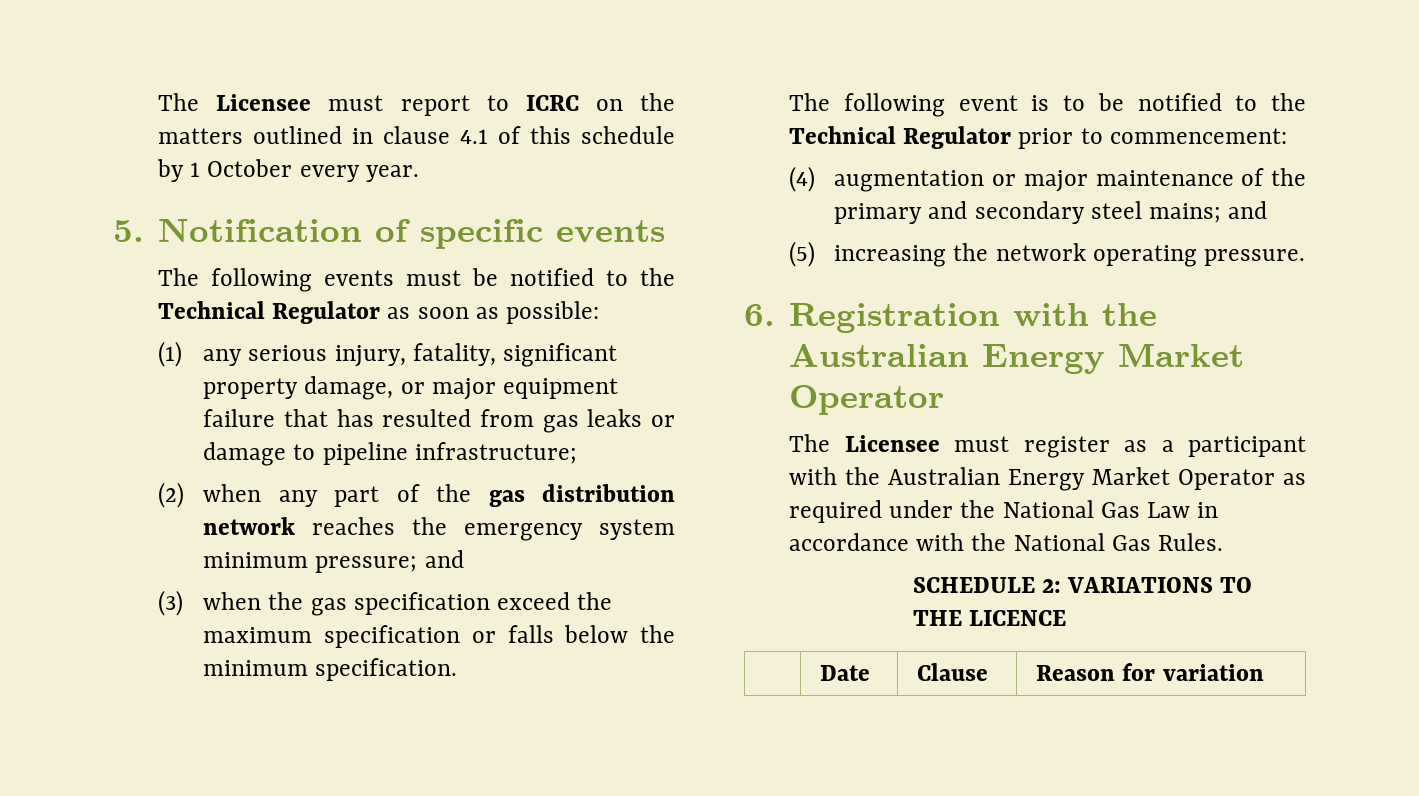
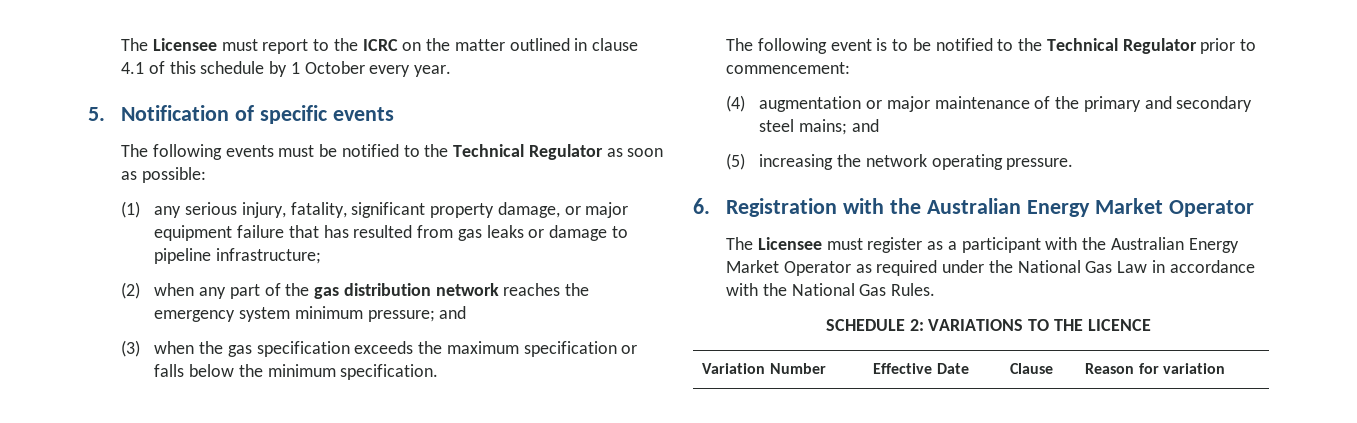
(509, 103) none -> [333,38,358,51] the
[158,128,244,144] matters -> [454,39,505,51] matter
[496,592,570,610] exceed -> [354,341,414,354] exceeds
(1066, 618) | -> [702,363,826,374] [873,363,933,374] Variation Number | Effective

